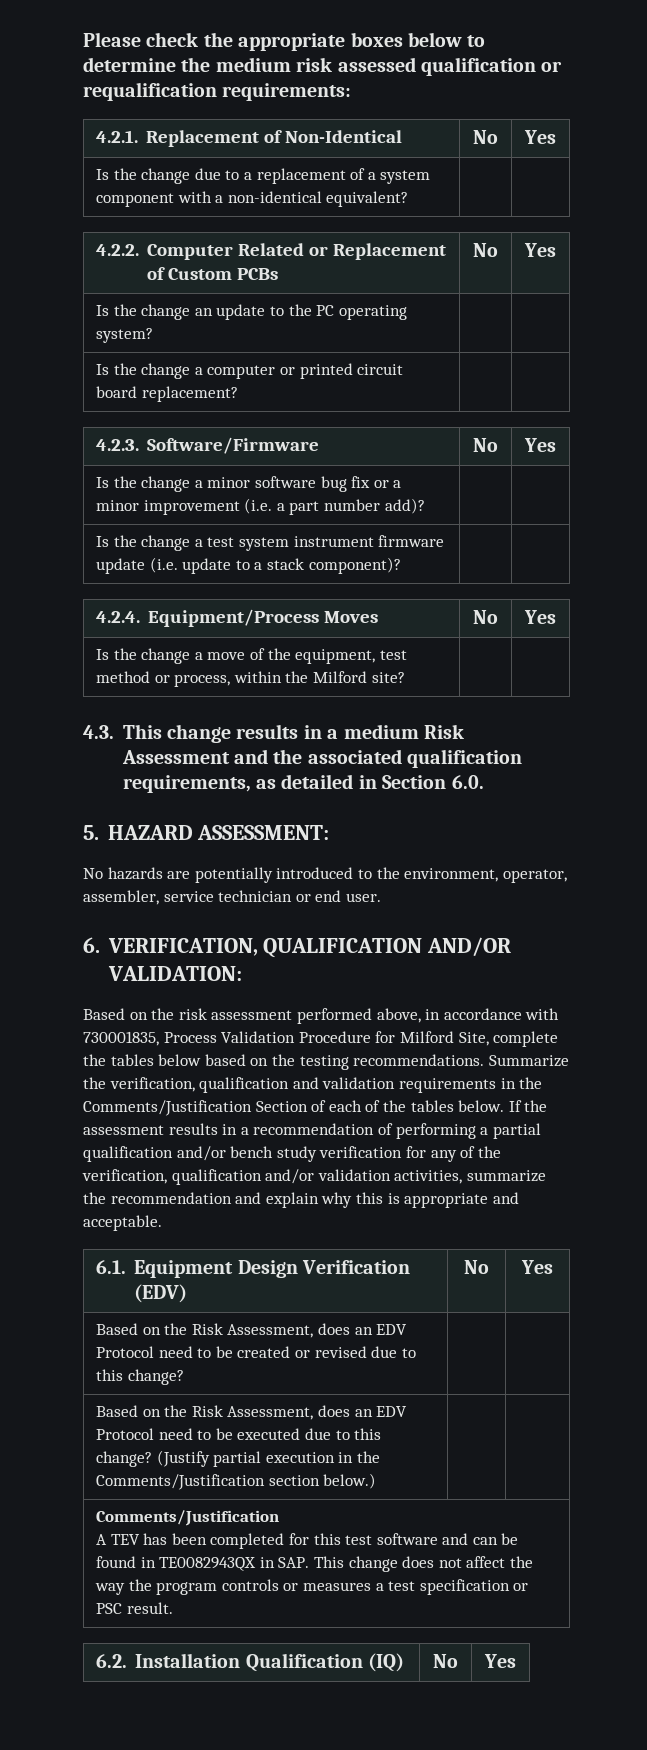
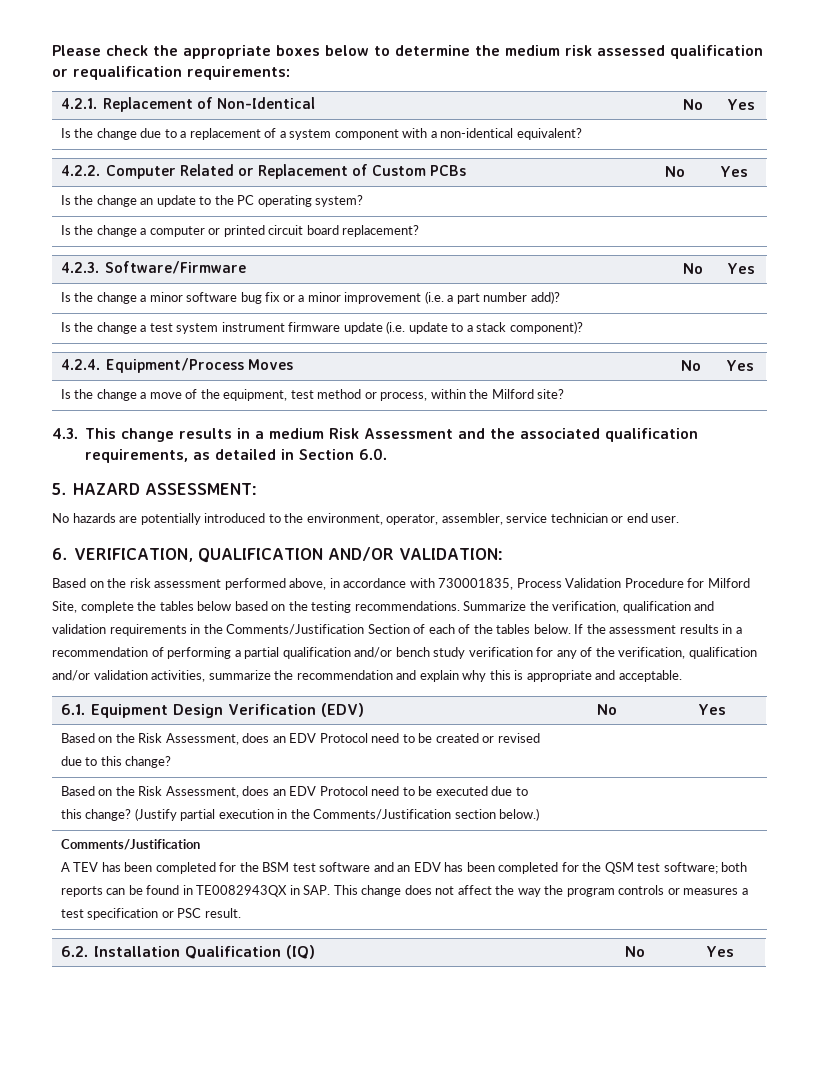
[313,1533,341,1545] this -> [239,862,290,872] the BSM
(469, 1539) none -> [397,862,748,874] [60,886,103,897] an EDV has been completed for the QSM test software; both reports

